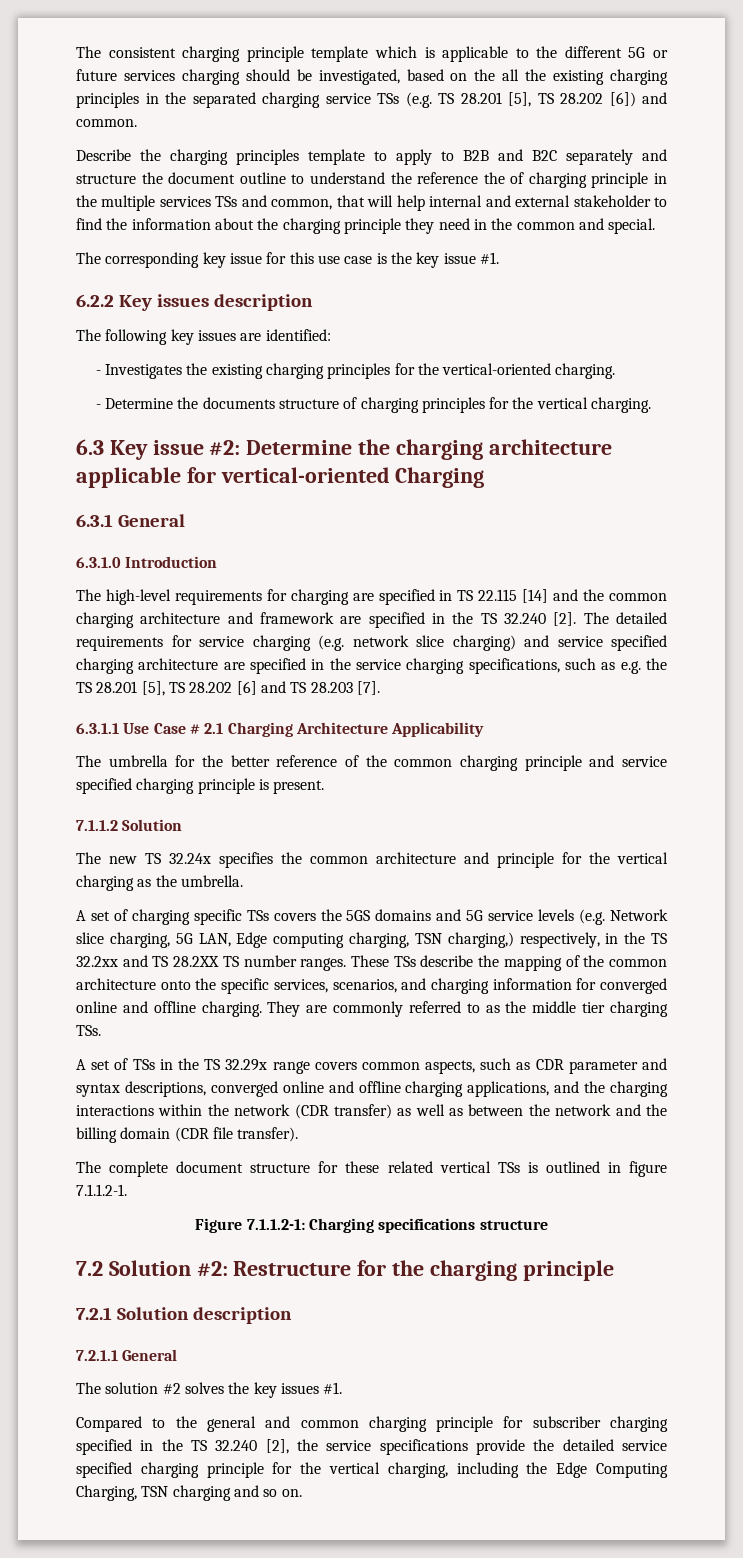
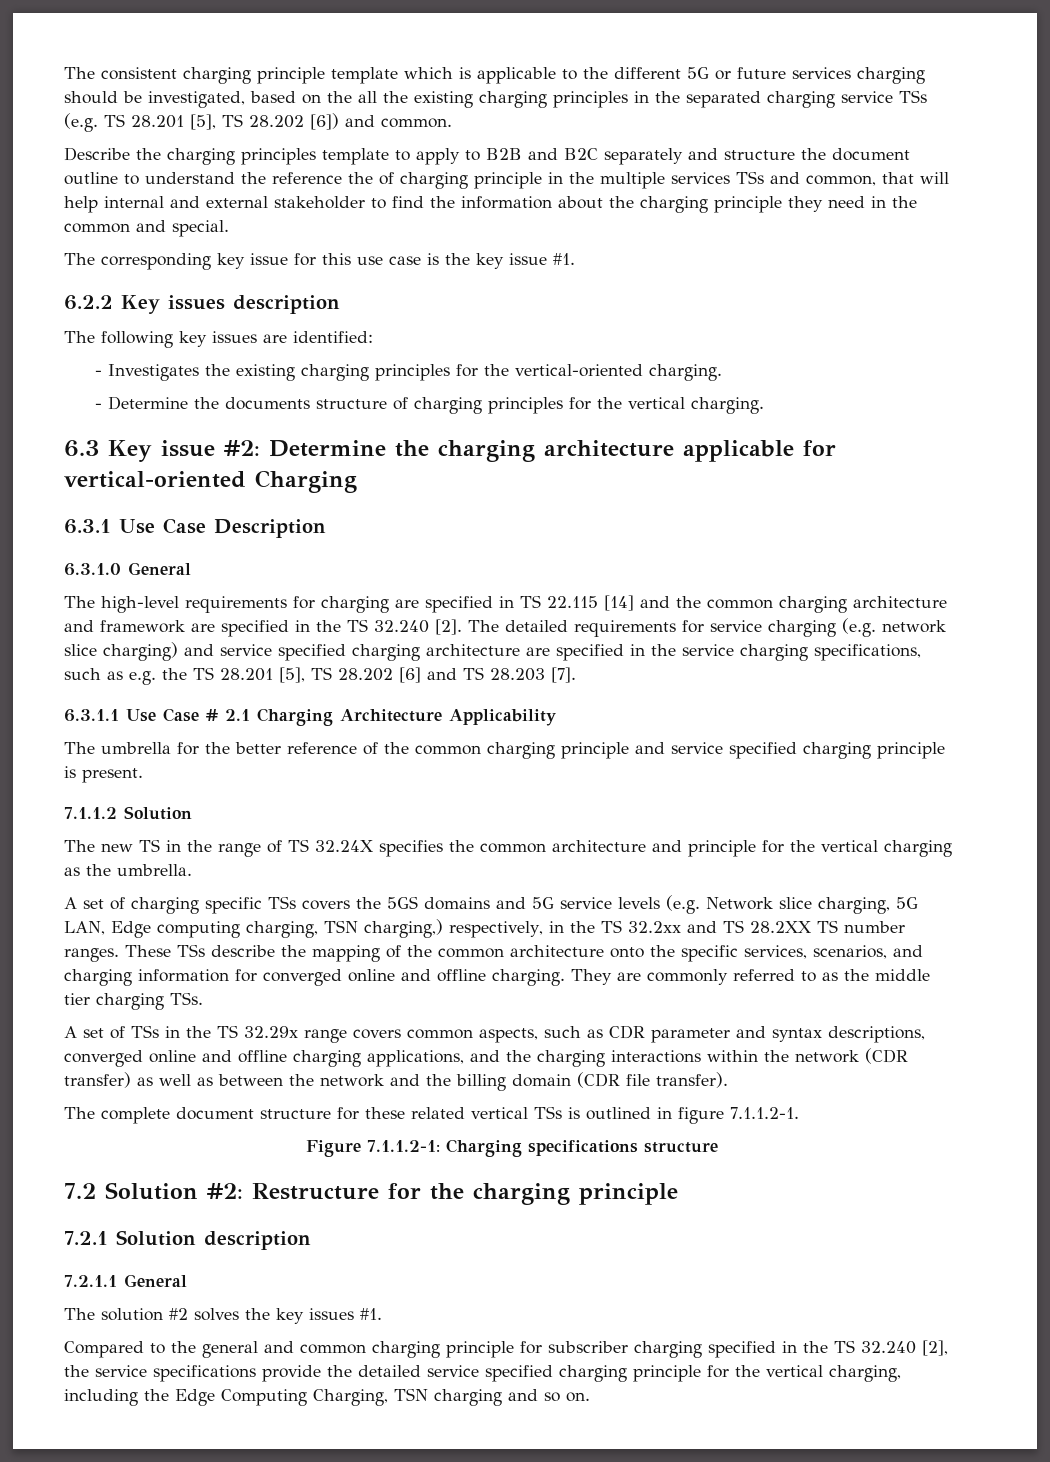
[117,514,185,527] General -> [119,518,326,538] Use Case Description
[125,556,218,568] Introduction -> [128,562,191,575] General
[169,853,211,864] 32.24x -> [166,839,374,857] in the range of TS 32.24X

